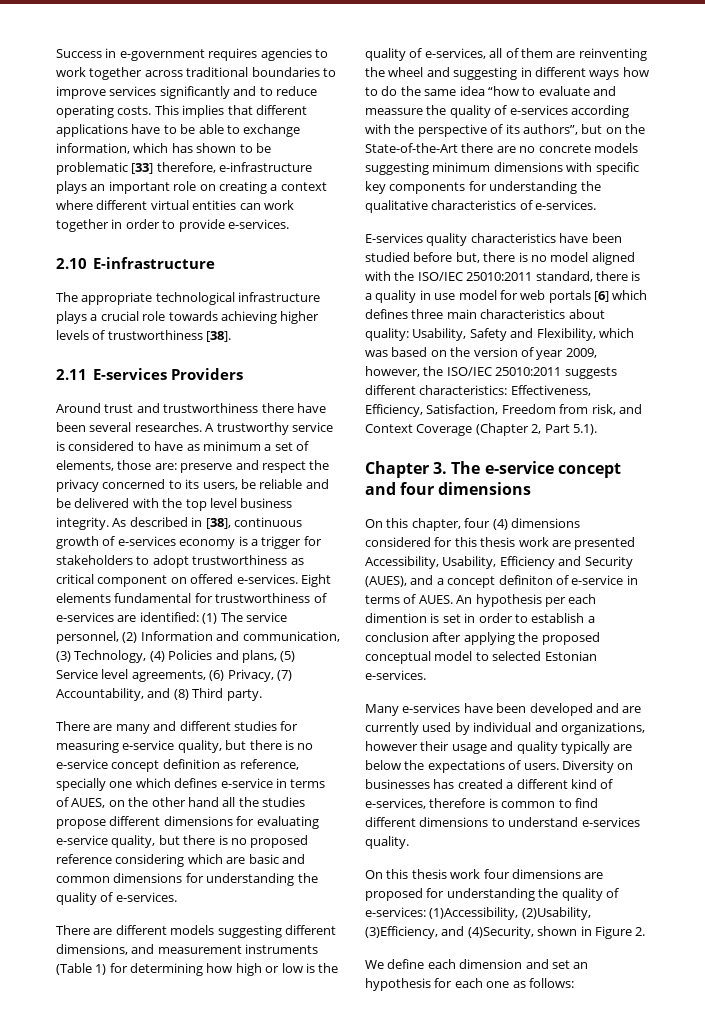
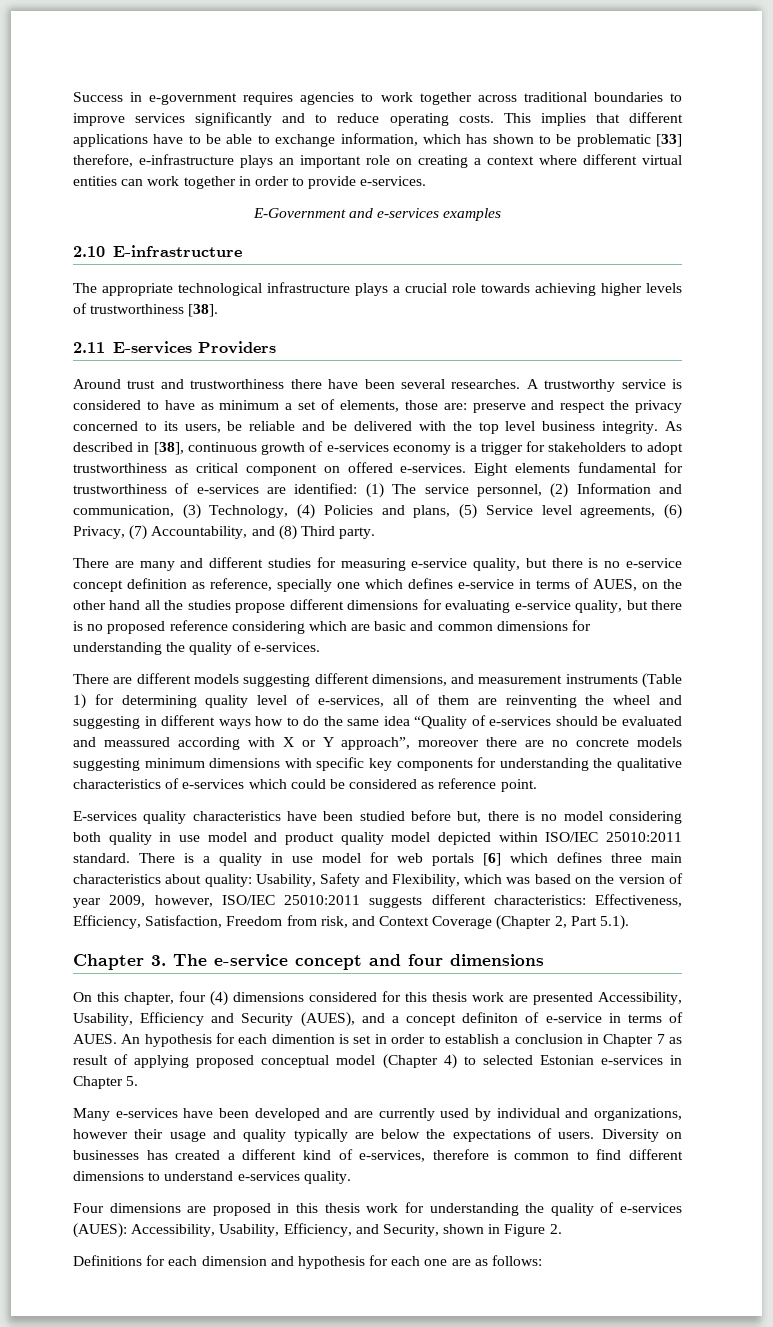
(289, 224) none -> [252,208,502,221] // E-Government and e-services examples
[206,963,339,976] [365,48,406,61] how high or low is the quality -> [205,695,288,708] quality level
[487,86,616,96] [365,105,629,118] [365,124,645,137] [365,143,458,153] “how to evaluate and meassure the quality of e-services according with the perspective of its authors”, but on the State-of-the-Art -> [414,715,682,729] [73,737,480,750] “Quality of e-services should be evaluated and meassured according with X or Y approach”, moreover
[535,200,597,210] e-services. -> [182,778,537,792] e-services which could be considered as reference point.
[591,252,635,265] [365,271,628,282] aligned with the ISO/IEC 25010:2011 standard, there -> [608,811,682,824] [73,832,682,845] [73,853,175,863] considering both quality in use model and product quality model depicted within ISO/IEC 25010:2011 standard. There
[423,366,444,376] the -> (213, 901) none
[544,597,566,607] per -> [216,1033,236,1044] for
[432,632,539,645] after applying the -> [586,1034,683,1047] [73,1054,190,1068] in Chapter 7 as result of applying
(473, 656) none -> [382,1054,457,1069] (Chapter 4)
[365,670,426,680] e-services. -> [600,1055,682,1065] [73,1076,139,1089] e-services in Chapter 5.
[365,869,604,879] [365,888,619,901] [365,907,591,920] [365,926,534,939] On this thesis work four dimensions are proposed for understanding the quality of e-services: (1)Accessibility, (2)Usability, (3)Efficiency, and (4)Security, -> [73,1202,683,1216] [73,1223,439,1238] Four dimensions are proposed in this thesis work for understanding the quality of e-services (AUES): Accessibility, Usability, Efficiency, and Security,
[365,959,425,969] We define -> [73,1255,166,1266] Definitions for
[551,960,589,969] set an -> (294, 1261) none
(510, 984) none -> [451,1259,471,1266] are

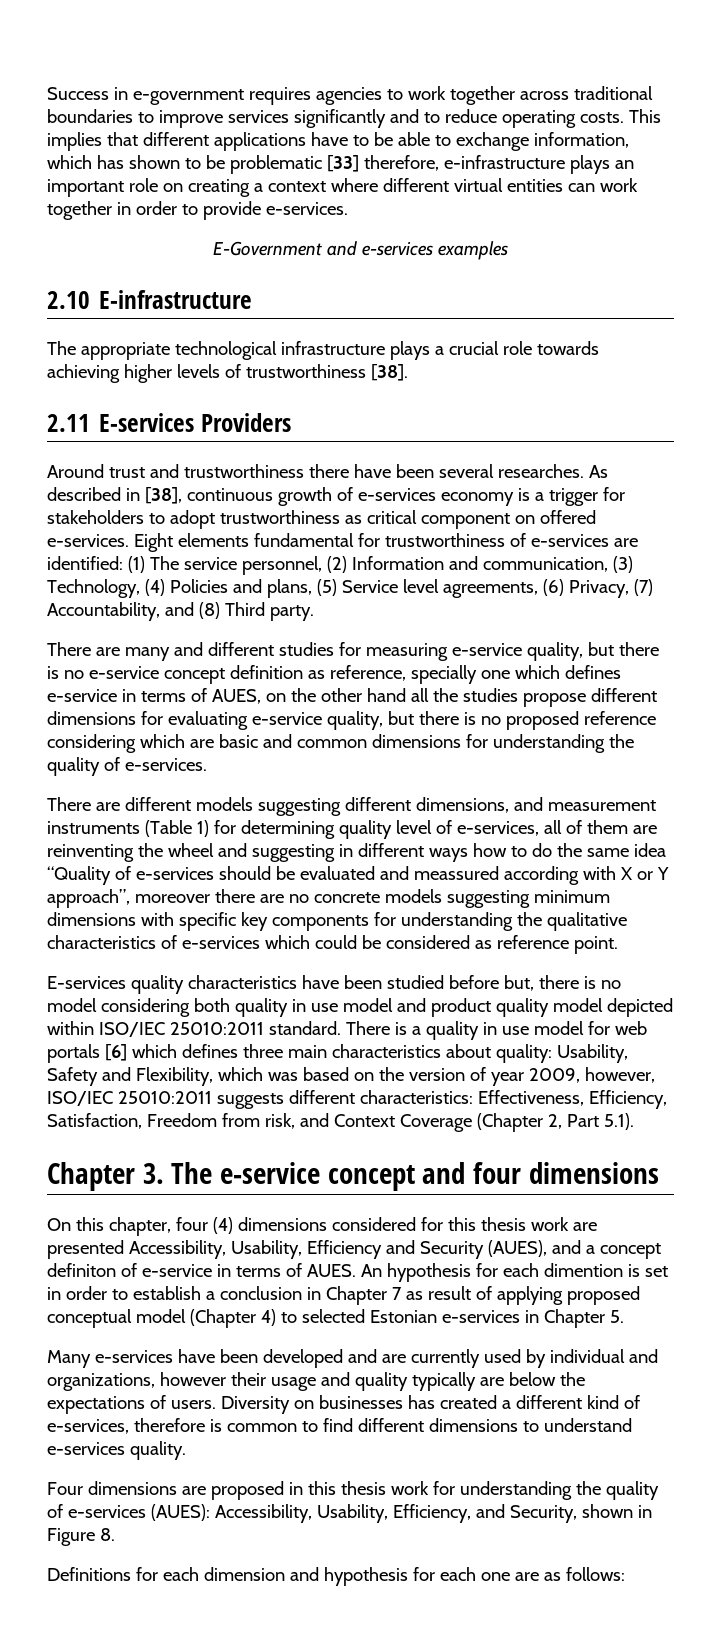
[526,379,682,392] [73,399,683,413] [73,421,659,434] A trustworthy service is considered to have as minimum a set of elements, those are: preserve and respect the privacy concerned to its users, be reliable and be delivered with the top level business integrity. -> (584, 471) none
[549,1224,562,1234] 2. -> [99,1528,115,1541] 8.

